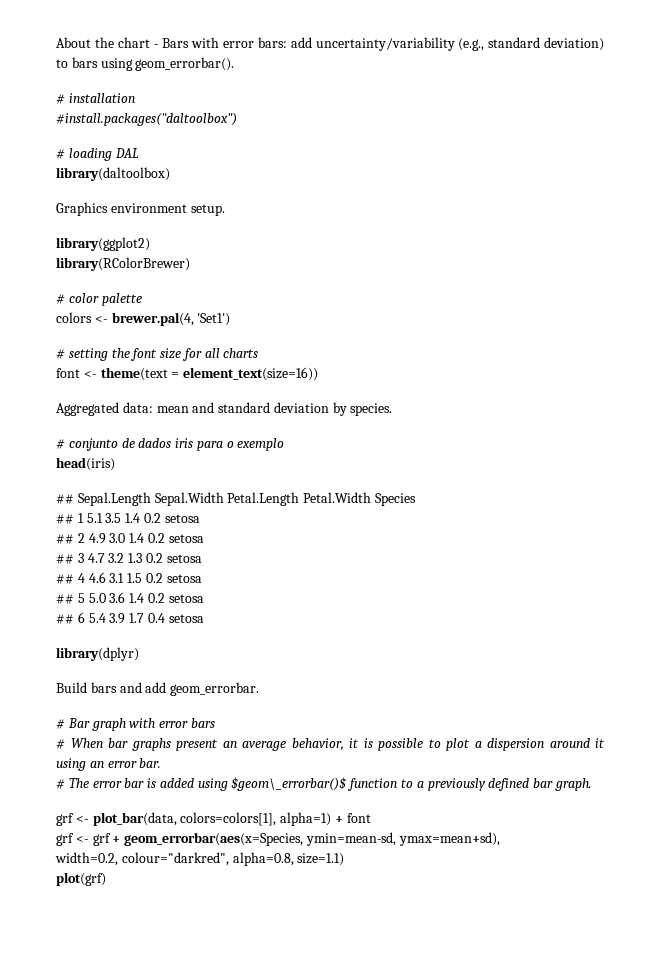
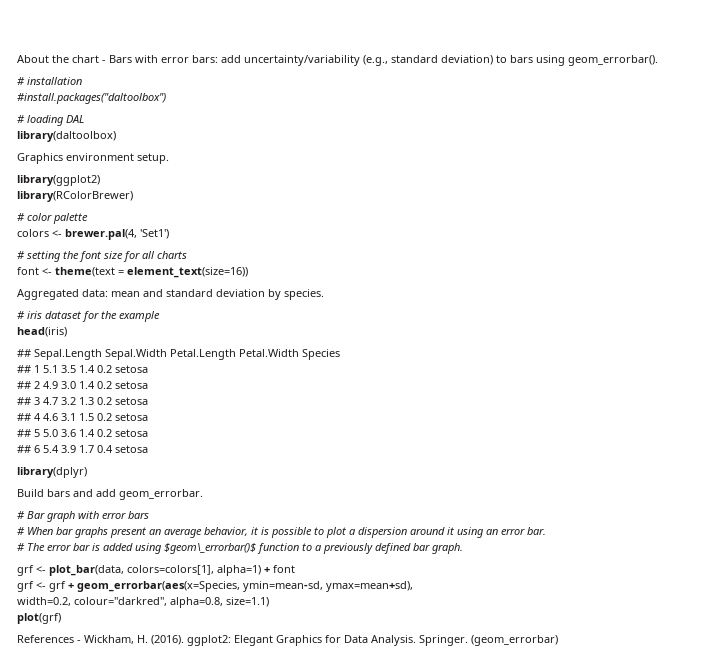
[68,438,285,451] conjunto de dados iris para o exemplo -> [27,311,160,322] iris dataset for the example
(106, 879) none -> [17,635,558,646] // References - Wickham, H. (2016). ggplot2: Elegant Graphics for Data Analysis. Springer. (geom_errorbar)

